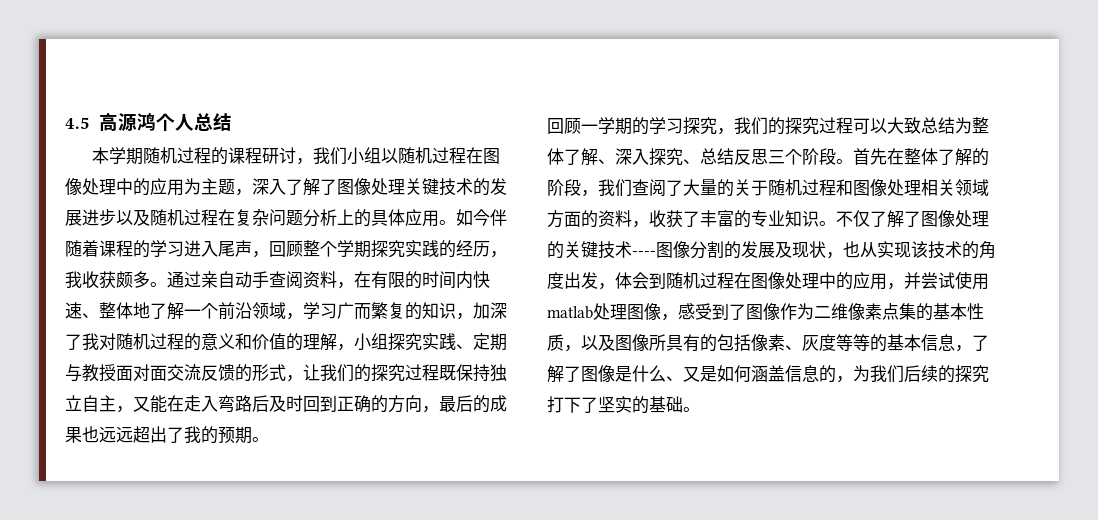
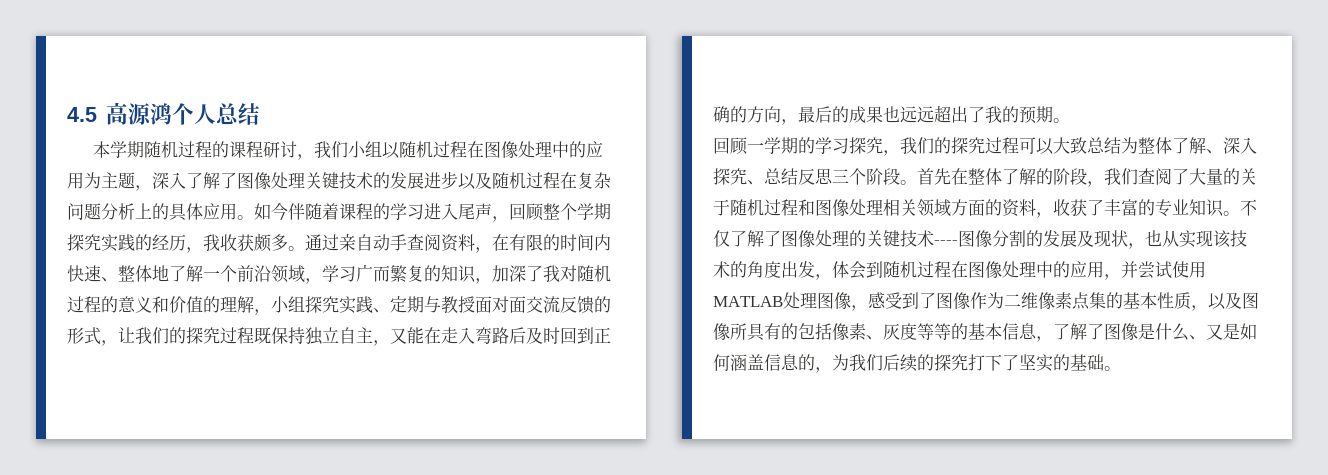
[547,306,593,319] matlab -> [713,296,783,307] MATLAB

